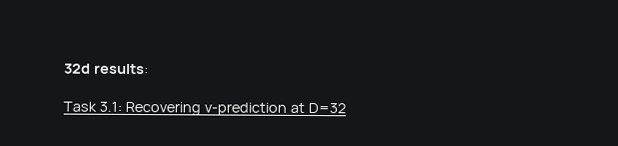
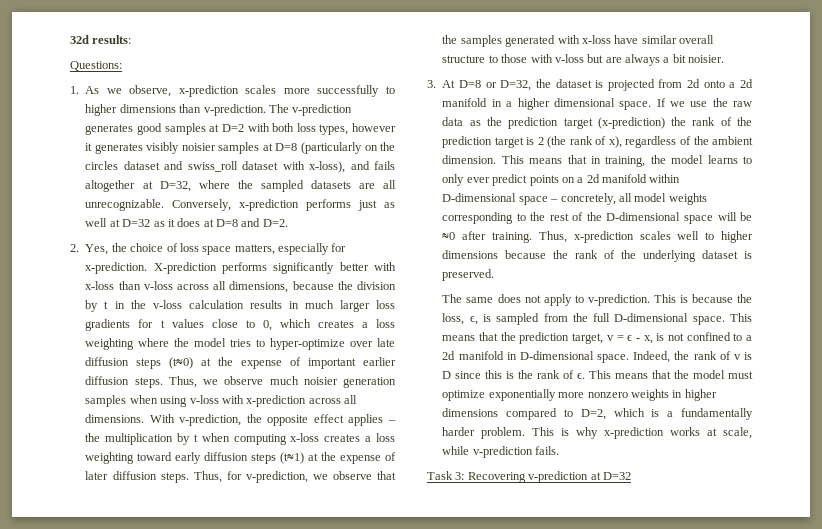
(149, 69) none -> [70,61,122,71] [70,85,395,97] [85,104,353,116] [85,123,396,135] [85,142,395,154] [85,161,395,173] [85,180,396,192] [85,199,395,211] [85,218,288,227] [70,243,347,255] [85,262,396,274] [85,281,396,293] [85,300,395,312] [85,319,395,331] [85,338,395,350] [85,357,396,369] [85,376,396,388] [85,395,358,407] [85,414,396,426] [85,433,395,445] [85,452,397,464] [85,471,396,483] [442,35,715,47] [442,54,725,66] [427,79,753,91] [442,98,752,110] [442,117,752,129] [442,136,753,148] [442,155,752,167] [442,174,681,186] [442,193,707,205] [442,212,752,224] [442,231,753,243] [442,250,752,262] [442,269,495,281] [442,294,752,306] [442,313,752,325] [442,332,752,344] [442,351,752,363] [442,370,753,379] [442,389,717,401] [442,408,753,420] [442,427,752,439] [442,446,560,458] // Questions: // 1. As we observe, x-prediction scales more successfully to higher dimensions than v-prediction. The v-prediction generates good samples at D=2 with both loss types, however it generates visibly noisier samples at D=8 (particularly on the circles dataset and swiss_roll dataset with x-loss), and fails altogether at D=32, where the sampled datasets are all unrecognizable. Conversely, x-prediction performs just as well at D=32 as it does at D=8 and D=2. // 2. Yes, the choice of loss space matters, especially for x-prediction. X-prediction performs significantly better with x-loss than v-loss across all dimensions, because the division by t in the v-loss calculation results in much larger loss gradients for t values close to 0, which creates a loss weighting where the model tries to hyper-optimize over late diffusion steps (t≈0) at the expense of important earlier diffusion steps. Thus, we observe much noisier generation samples when using v-loss with x-prediction across all dimensions. With v-prediction, the opposite effect applies – the multiplication by t when computing x-loss creates a loss weighting toward early diffusion steps (t≈1) at the expense of later diffusion steps. Thus, for v-prediction, we observe that the samples generated with x-loss have similar overall structure to those with v-loss but are always a bit noisier. // 3. At D=8 or D=32, the dataset is projected from 2d onto a 2d manifold in a higher dimensional space. If we use the raw data as the prediction target (x-prediction) the rank of the prediction target is 2 (the rank of x), regardless of the ambient dimension. This means that in training, the model learns to only ever predict points on a 2d manifold within D-dimensional space – concretely, all model weights corresponding to the rest of the D-dimensional space will be ≈0 after training. Thus, x-prediction scales well to higher dimensions because the rank of the underlying dataset is preserved. // The same does not apply to v-prediction. This is because the loss, ϵ, is sampled from the full D-dimensional space. This means that the prediction target, v = ϵ - x, is not confined to a 2d manifold in D-dimensional space. Indeed, the rank of v is D since this is the rank of ϵ. This means that the model must optimize exponentially more nonzero weights in higher dimensions compared to D=2, which is a fundamentally harder problem. This is why x-prediction works at scale, while v-prediction fails.
[98,101,122,112] 3.1: -> [455,472,465,480] 3:

